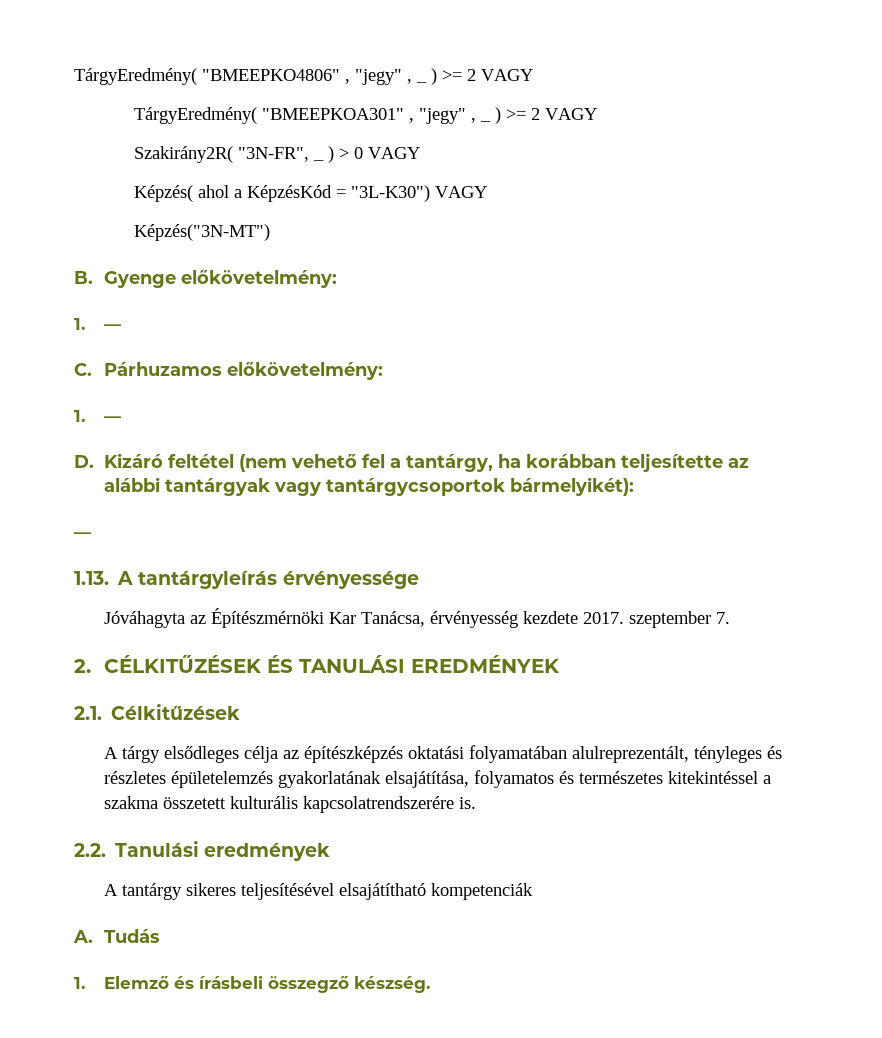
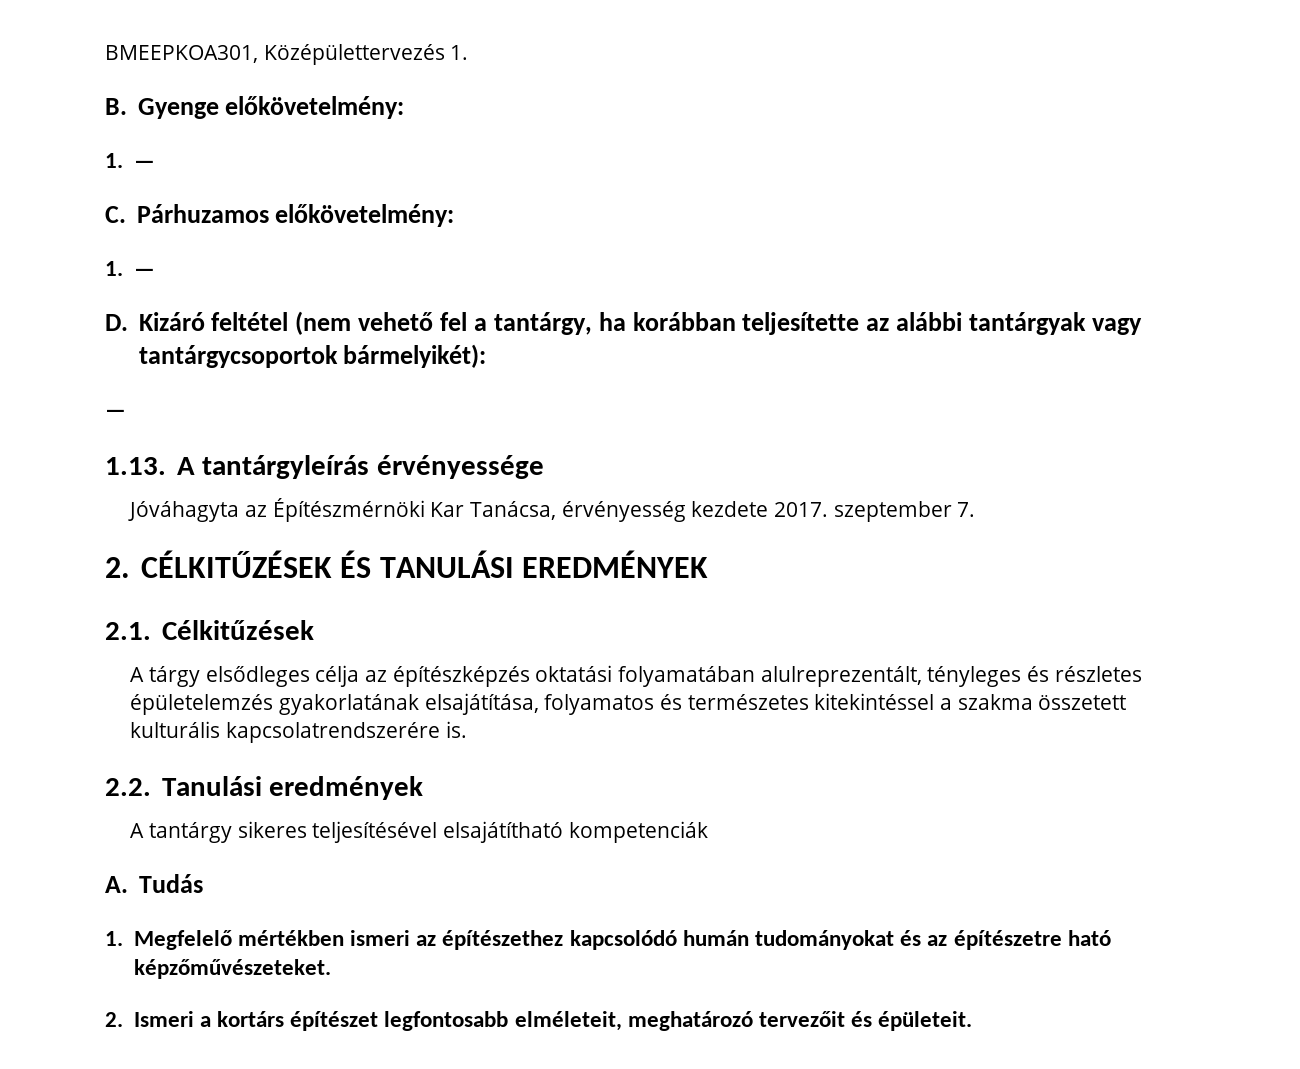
[74,68,533,85] [133,107,597,124] [133,146,420,163] [133,185,487,202] [133,224,270,241] TárgyEredmény( "BMEEPKO4806" , "jegy" , _ ) >= 2 VAGY // TárgyEredmény( "BMEEPKOA301" , "jegy" , _ ) >= 2 VAGY // Szakirány2R( "3N-FR", _ ) > 0 VAGY // Képzés( ahol a KépzésKód = "3L-K30") VAGY // Képzés("3N-MT") -> [105,44,469,65] BMEEPKOA301, Középülettervezés 1.
[103,976,430,993] Elemző és írásbeli összegző készség. -> [133,930,1111,950] [133,959,331,979] [105,1011,973,1031] Megfelelő mértékben ismeri az építészethez kapcsolódó humán tudományokat és az építészetre ható képzőművészeteket. // 2. Ismeri a kortárs építészet legfontosabb elméleteit, meghatározó tervezőit és épületeit.

